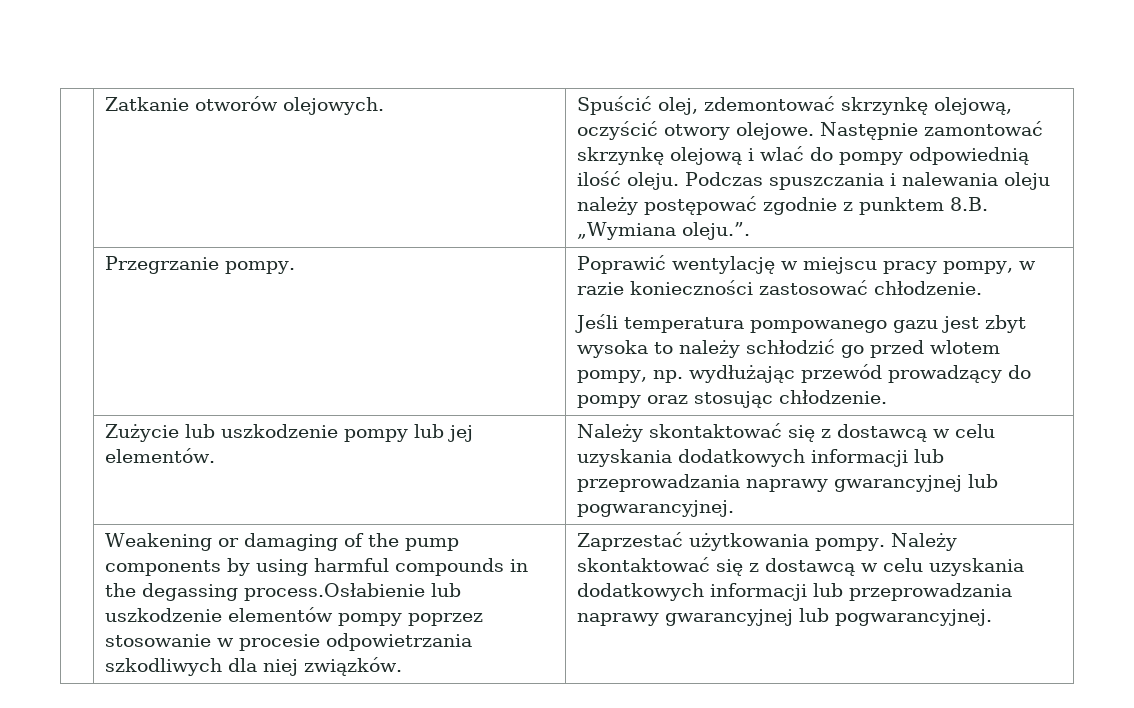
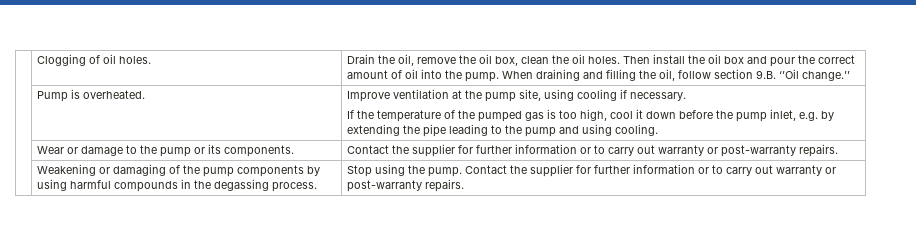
[104,96,384,115] [576,96,1012,115] [576,121,1043,140] [576,146,1029,165] [576,171,1050,190] [576,196,988,215] [576,222,750,240] [104,256,295,274] [576,255,1036,274] [576,280,982,295] [574,314,1026,333] [576,339,1000,358] [576,364,1031,383] [576,390,887,408] [104,424,473,442] [104,448,215,463] [576,423,995,442] [576,449,944,467] [576,474,998,492] [576,500,734,517] | Zatkanie otworów olejowych. | Spuścić olej, zdemontować skrzynkę olejową, oczyścić otwory olejowe. Następnie zamontować skrzynkę olejową i wlać do pompy odpowiednią ilość oleju. Podczas spuszczania i nalewania oleju należy postępować zgodnie z punktem 8.B. „Wymiana oleju.”. // | Przegrzanie pompy. | Poprawić wentylację w miejscu pracy pompy, w razie konieczności zastosować chłodzenie. // Jeśli temperatura pompowanego gazu jest zbyt wysoka to należy schłodzić go przed wlotem pompy, np. wydłużając przewód prowadzący do pompy oraz stosując chłodzenie. // | Zużycie lub uszkodzenie pompy lub jej elementów. | Należy skontaktować się z dostawcą w celu uzyskania dodatkowych informacji lub przeprowadzania naprawy gwarancyjnej lub pogwarancyjnej. -> [36,54,151,66] [346,54,855,67] [346,69,850,82] [36,89,145,102] [346,89,686,102] [346,109,834,122] [346,124,658,137] [36,144,294,157] [346,144,838,157] | Clogging of oil holes. | Drain the oil, remove the oil box, clean the oil holes. Then install the oil box and pour the correct amount of oil into the pump. When draining and filling the oil, follow section 9.B. ‘’Oil change.’’ // | Pump is overheated. | Improve ventilation at the pump site, using cooling if necessary. // If the temperature of the pumped gas is too high, cool it down before the pump inlet, e.g. by extending the pipe leading to the pump and using cooling. // | Wear or damage to the pump or its components. | Contact the supplier for further information or to carry out warranty or post-warranty repairs.
[243,583,461,601] [104,607,483,626] [104,633,472,651] [104,657,402,676] [576,532,957,551] [576,557,1024,576] [576,583,1012,601] [576,608,992,626] process.Osłabienie lub uszkodzenie elementów pompy poprzez stosowanie w procesie odpowietrzania szkodliwych dla niej związków. | Zaprzestać użytkowania pompy. Należy skontaktować się z dostawcą w celu uzyskania dodatkowych informacji lub przeprowadzania naprawy gwarancyjnej lub pogwarancyjnej. -> [271,182,317,192] [346,164,836,177] [346,179,464,192] process. | Stop using the pump. Contact the supplier for further information or to carry out warranty or post-warranty repairs.

